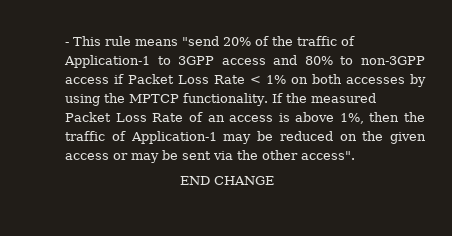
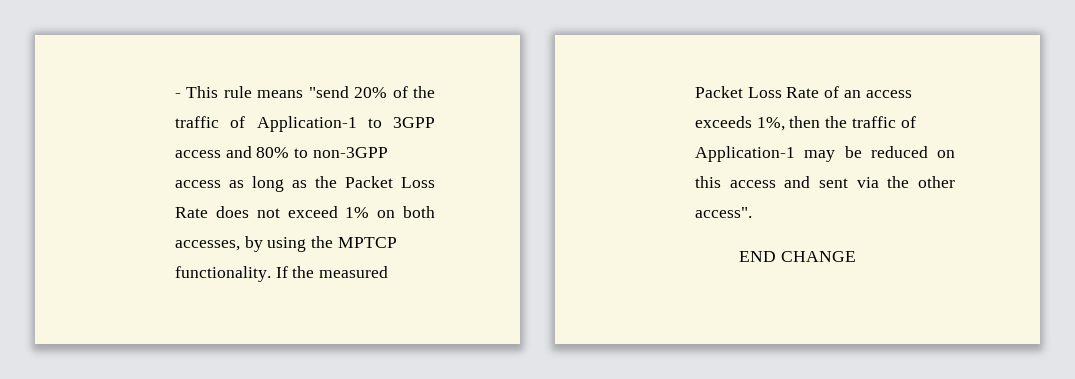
[114,74,262,84] if Packet Loss Rate < -> [229,176,435,192] [175,206,338,218] as long as the Packet Loss Rate does not exceed
[346,77,406,84] accesses -> [175,240,241,251] accesses,
[278,112,335,122] is above -> [695,116,753,128] exceeds
[362,131,427,144] [65,150,179,163] the given access or may be -> [695,176,811,188] this access and

